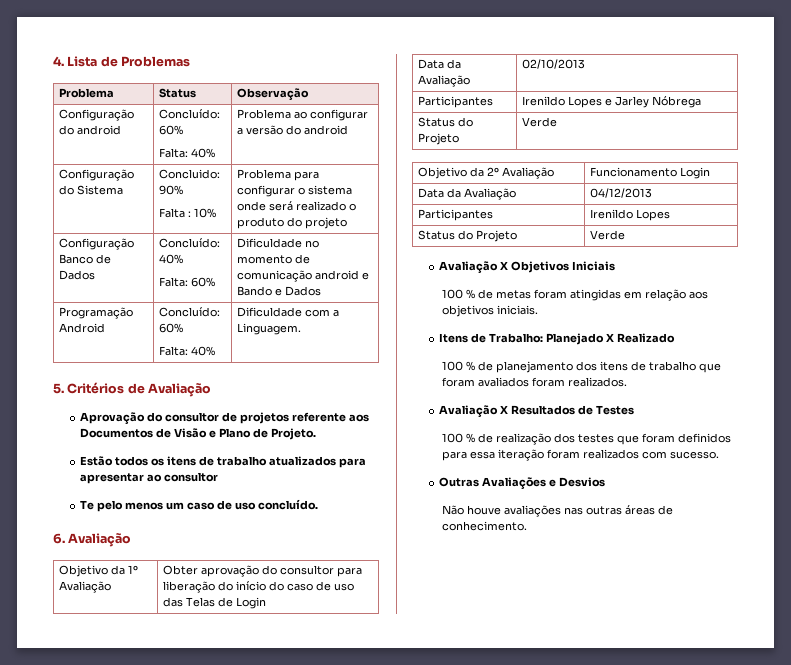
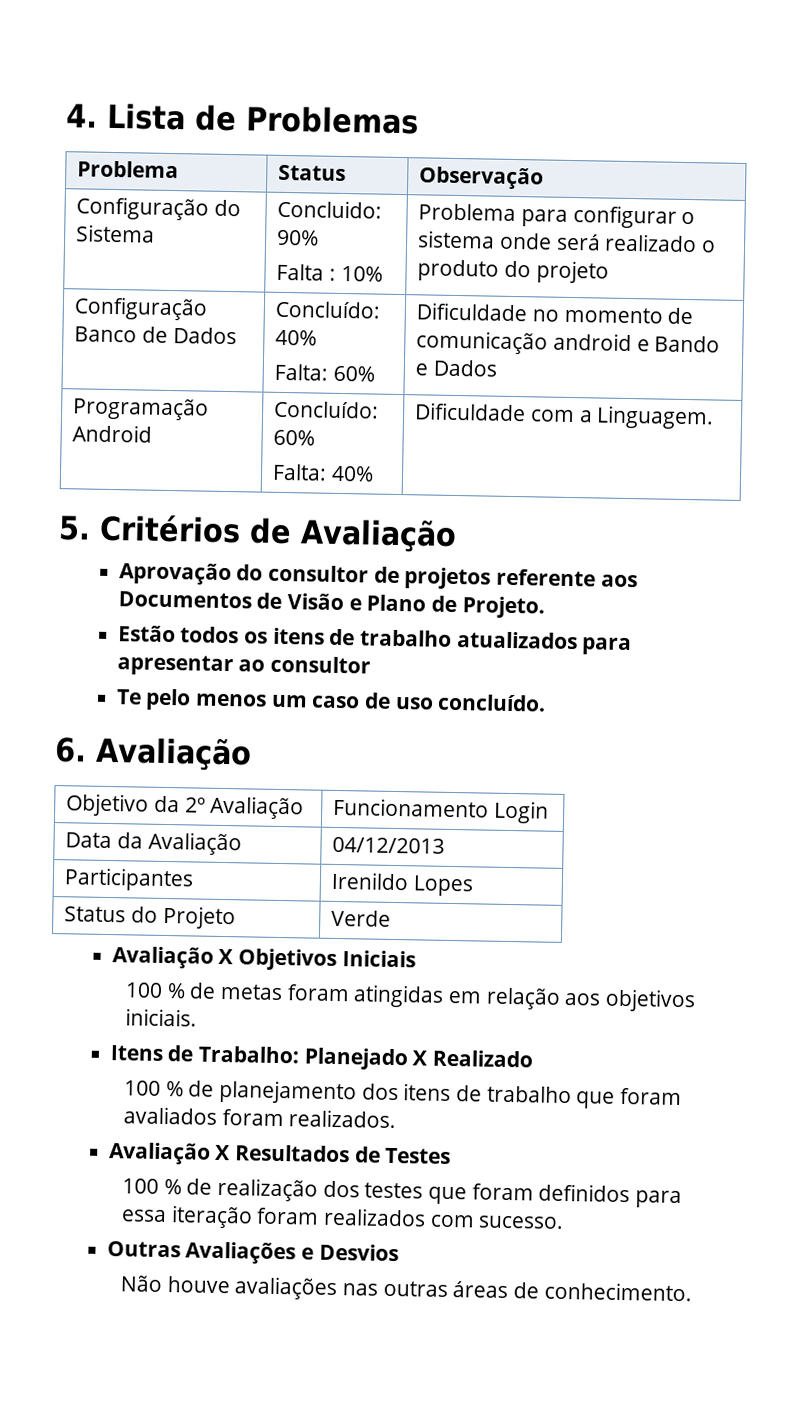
[58,109,134,121] [58,125,121,135] [158,109,220,119] [158,125,183,135] [158,148,215,158] [236,109,368,121] [236,125,348,135] // Configuração do android | Concluído: 60% // Falta: 40% | Problema ao configurar a versão do android -> (545, 178) none
[58,565,138,577] [58,581,111,593] [162,565,362,577] [162,581,354,593] [162,597,266,609] [417,59,461,69] [417,75,470,87] [521,59,585,69] [417,96,493,108] [521,96,701,108] [417,117,473,127] [417,133,459,145] [521,117,557,127] // Objetivo da 1º Avaliação | Obter aprovação do consultor para liberação do início do caso de uso das Telas de Login // Data da Avaliação | 02/10/2013 // Participantes | Irenildo Lopes e Jarley Nóbrega // Status do Projeto | Verde -> (252, 754) none

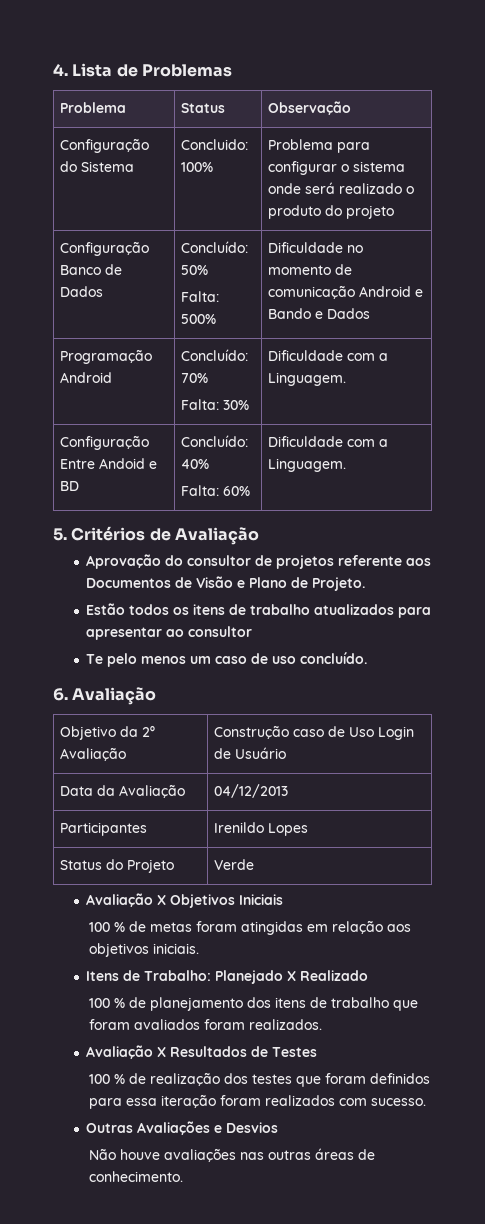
[277,229,320,246] [276,263,383,282] 90% // Falta : 10% -> [181,162,214,172] 100%
[275,329,318,346] [274,363,375,382] 40% // Falta: 60% -> [181,265,209,275] [181,291,220,302] [181,314,217,324] 50% // Falta: 500%
[552,332,632,352] android -> [359,286,412,297] Android
[273,429,316,446] [272,463,374,482] 60% // Falta: 40% -> [181,373,209,383] [181,399,250,410] [268,350,389,361] [268,372,347,386] [60,435,150,450] [60,458,158,469] [60,481,80,491] [181,435,249,447] [181,459,210,469] [181,485,251,496] 70% // Falta: 30% | Dificuldade com a Linguagem. // Configuração Entre Andoid e BD | Concluído: 40% // Falta: 60%
[333,797,490,818] Funcionamento -> [214,725,375,739] Construção caso de Uso
(549, 812) none -> [214,747,287,759] de Usuário

